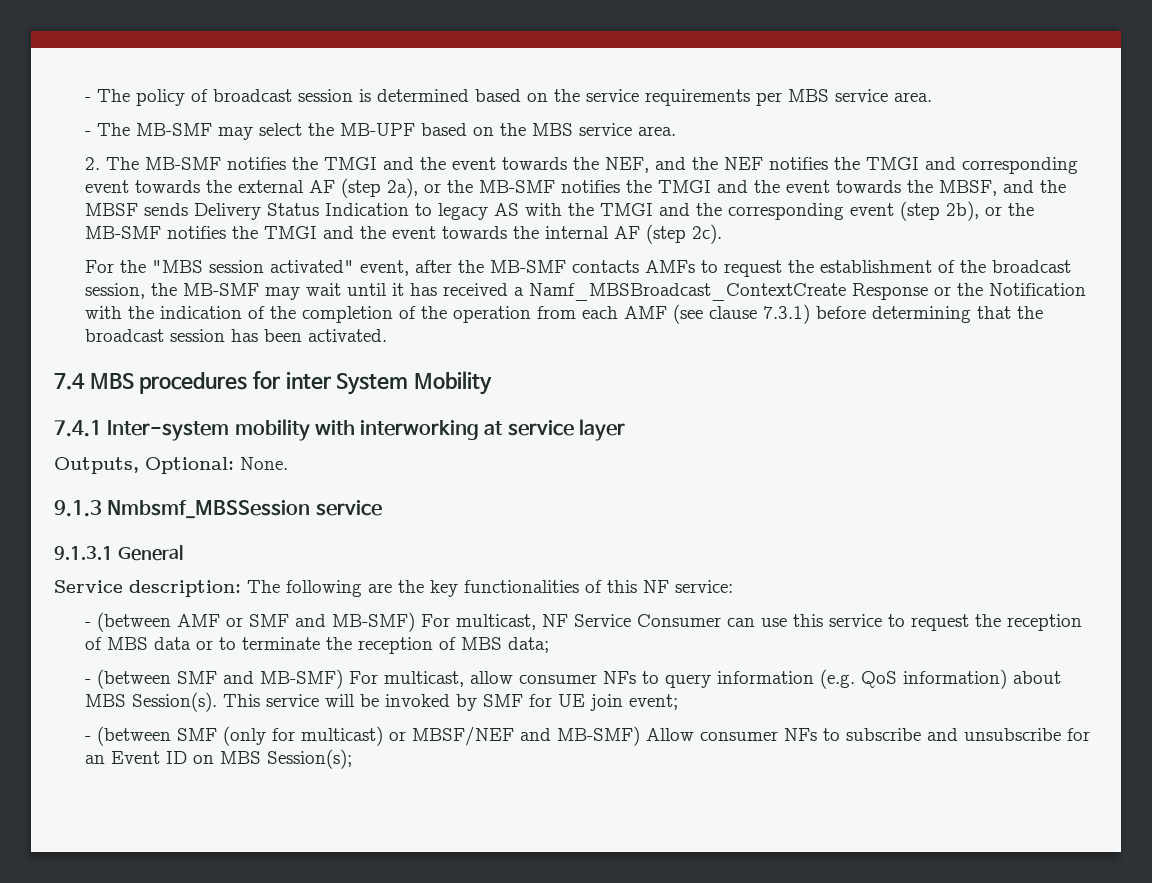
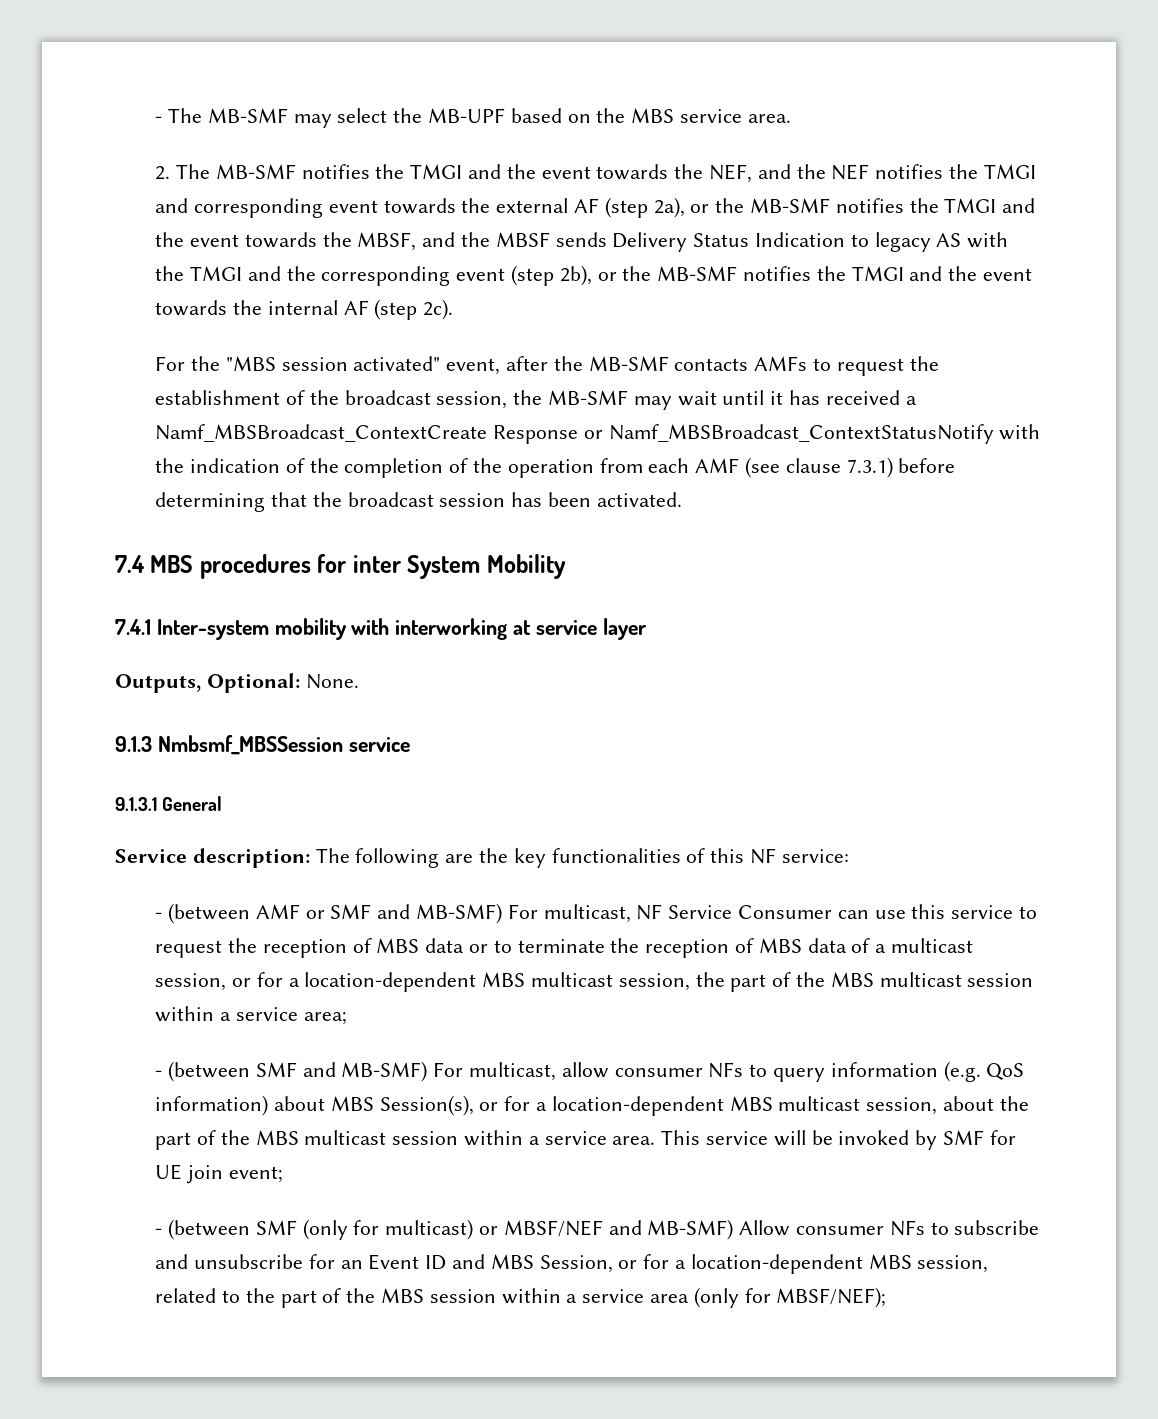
[85,89,933,106] [85,123,131,136] - The policy of broadcast session is determined based on the service requirements per MBS service area. // - The -> [155,108,202,123] - The
[957,283,1087,296] the Notification -> [608,424,994,444] Namf_MBSBroadcast_ContextStatusNotify
[508,637,550,653] data; -> [807,938,974,953] [155,972,1034,992] [155,1006,347,1025] data of a multicast session, or for a location-dependent MBS multicast session, the part of the MBS multicast session within a service area;
[132,692,218,712] Session(s). -> [379,1095,1029,1116] [155,1130,656,1150] Session(s), or for a location-dependent MBS multicast session, about the part of the MBS multicast session within a service area.
[193,749,353,769] on MBS Session(s); -> [451,1254,989,1274] [155,1287,887,1308] and MBS Session, or for a location-dependent MBS session, related to the part of the MBS session within a service area (only for MBSF/NEF);

